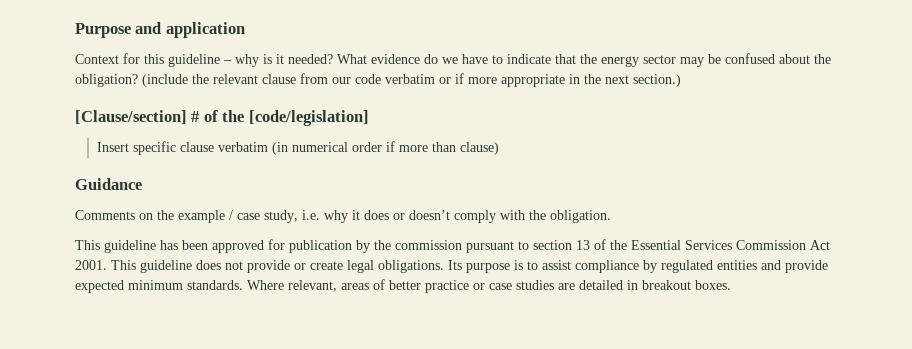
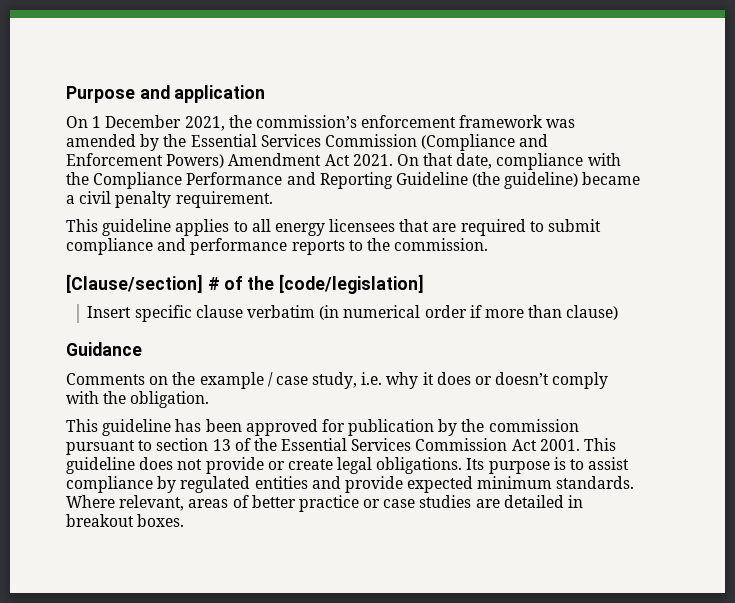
[75,53,831,67] [75,73,681,87] Context for this guideline – why is it needed? What evidence do we have to indicate that the energy sector may be confused about the obligation? (include the relevant clause from our code verbatim or if more appropriate in the next section.) -> [66,115,576,131] [66,134,549,151] [66,153,621,170] [66,172,641,189] [66,191,273,208] [66,219,602,236] [66,238,489,255] On 1 December 2021, the commission’s enforcement framework was amended by the Essential Services Commission (Compliance and Enforcement Powers) Amendment Act 2021. On that date, compliance with the Compliance Performance and Reporting Guideline (the guideline) became a civil penalty requirement. // This guideline applies to all energy licensees that are required to submit compliance and performance reports to the commission.

